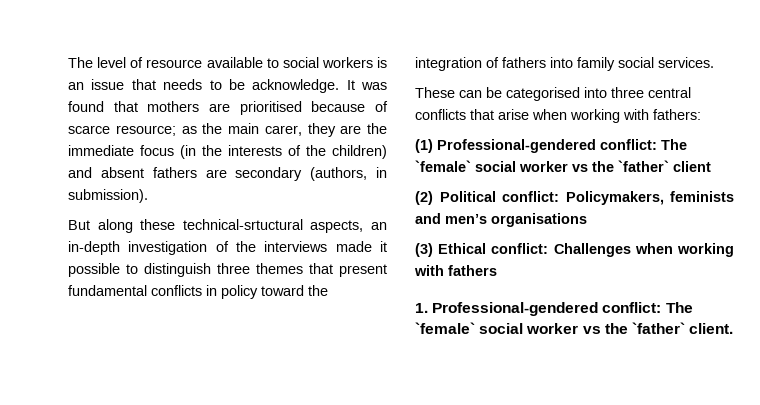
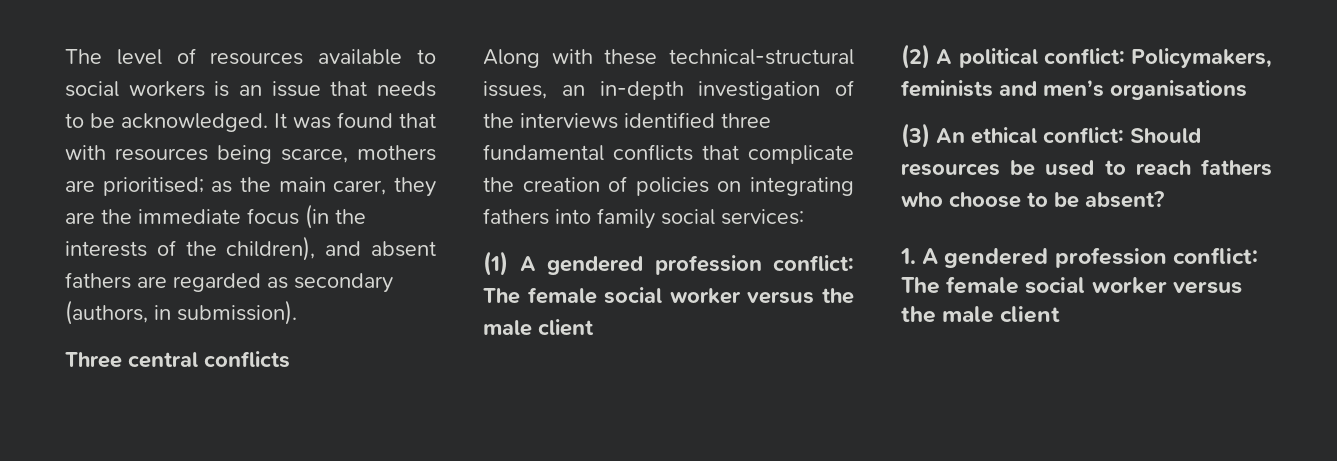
[146,59,203,68] resource -> [210,52,304,65] resources
[252,79,340,93] acknowledge. -> [121,113,268,132] acknowledged.
[147,101,388,115] [68,125,176,136] mothers are prioritised because of scarce resource; -> [65,145,436,164] [65,177,204,196] with resources being scarce, mothers are prioritised;
[332,145,387,159] children) -> [226,236,316,261] children),
(227, 173) none -> [173,273,288,292] regarded as
[68,219,364,233] But along these technical-srtuctural aspects, -> [65,351,290,368] [483,49,854,68] [483,81,547,99] Three central conflicts // Along with these technical-structural issues,
[335,241,387,252] [68,263,387,277] [68,285,328,299] [415,57,714,71] [415,87,691,101] [415,109,701,123] [415,139,687,153] [415,160,669,172] made it possible to distinguish three themes that present fundamental conflicts in policy toward the integration of fathers into family social services. // These can be categorised into three central conflicts that arise when working with fathers: // (1) Professional-gendered conflict: The `female` social worker vs the `father` -> [624,112,771,128] [483,144,854,164] [483,176,854,196] [483,208,804,229] [483,251,854,276] [483,287,854,304] [483,320,532,336] identified three fundamental conflicts that complicate the creation of policies on integrating fathers into family social services: // (1) A gendered profession conflict: The female social worker versus the male
[439,191,496,202] Political -> [936,48,1038,68] A political
[438,243,734,257] [414,265,497,276] [415,302,693,316] [415,322,734,334] Ethical conflict: Challenges when working with fathers // 1. Professional-gendered conflict: The `female` social worker vs the `father` client. -> [936,127,1201,144] [901,159,1272,176] [901,191,1164,208] [900,247,1258,268] [901,276,1242,294] [901,306,1061,323] An ethical conflict: Should resources be used to reach fathers who choose to be absent? // 1. A gendered profession conflict: The female social worker versus the male client

